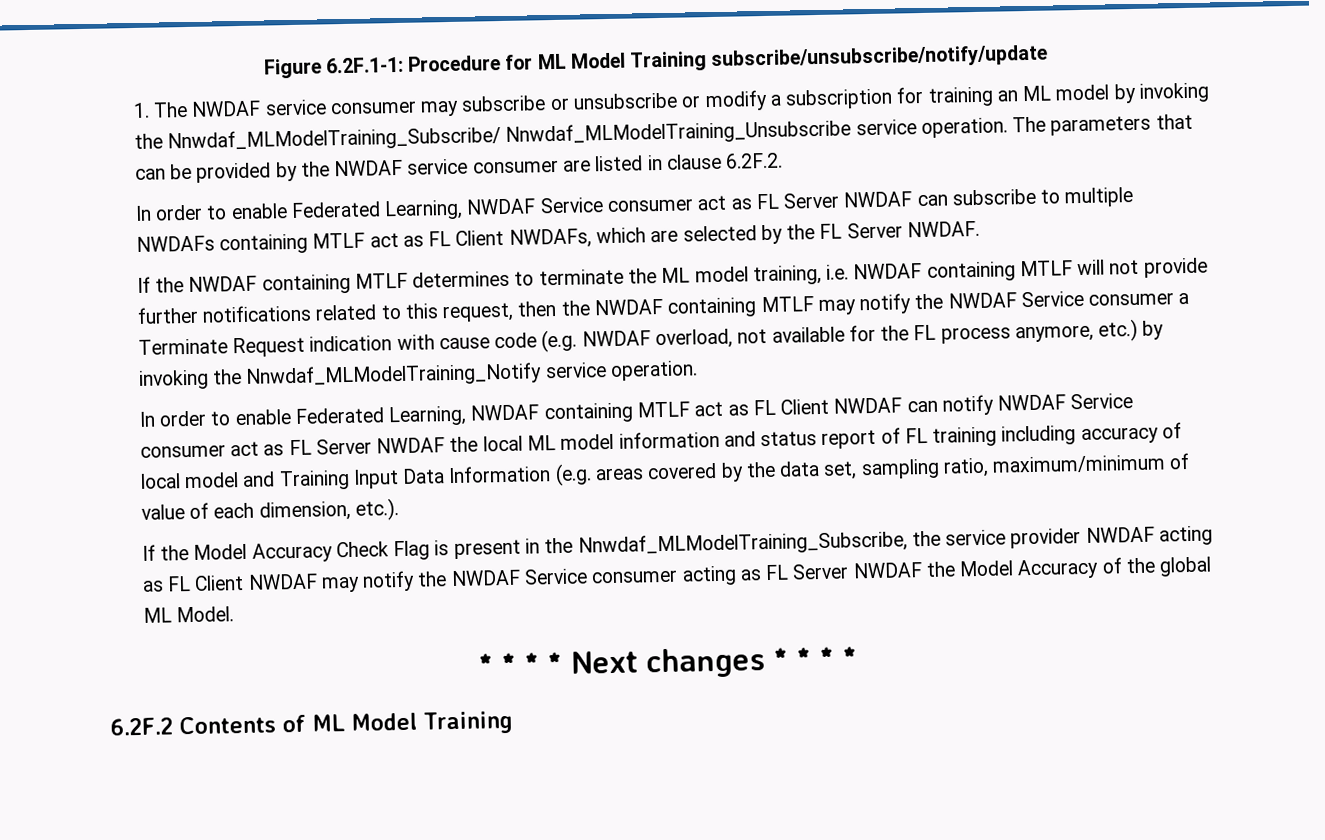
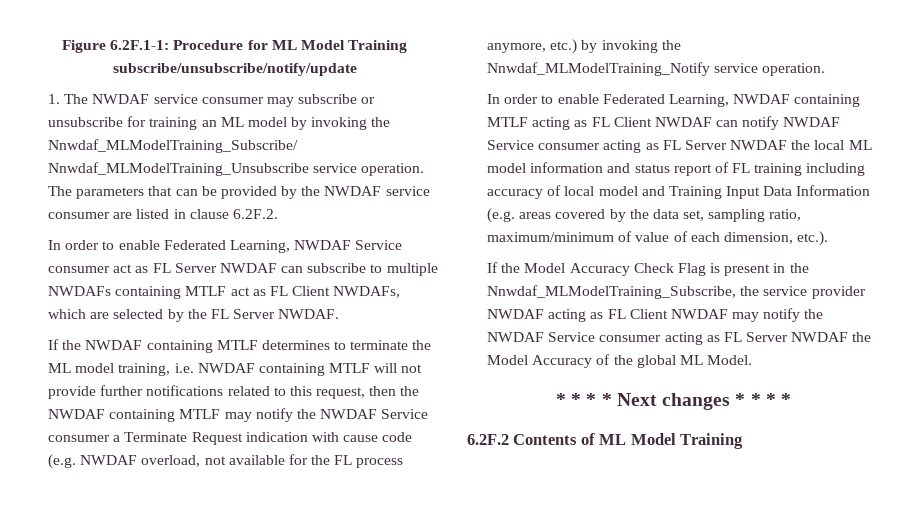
[681,88,894,112] or modify a subscription -> (123, 122) none
[694,401,724,417] act -> [532,117,571,130] acting
[230,441,260,457] act -> [603,140,642,153] acting

